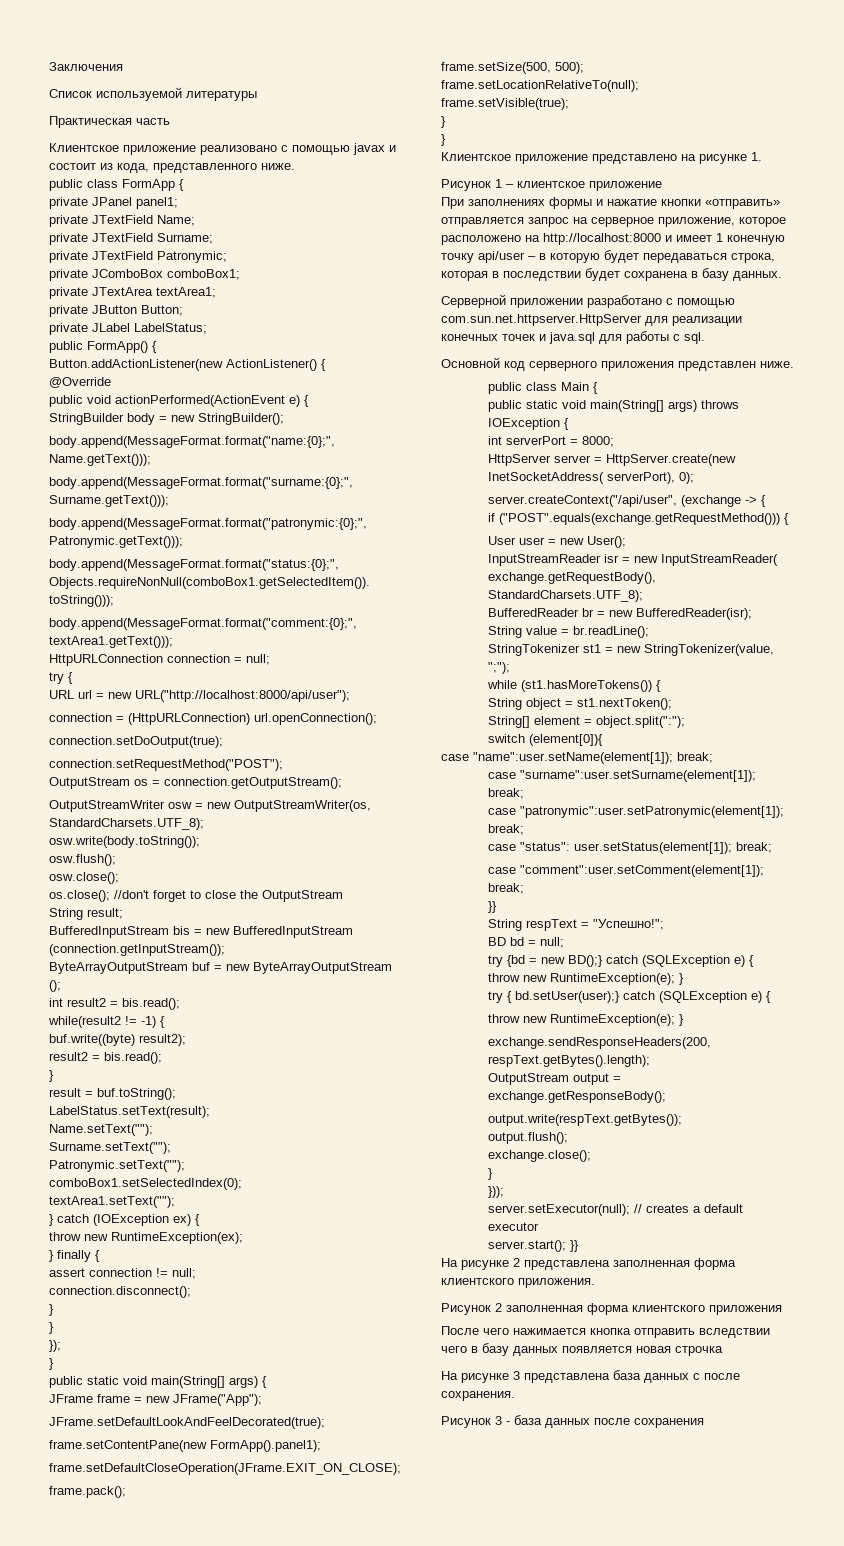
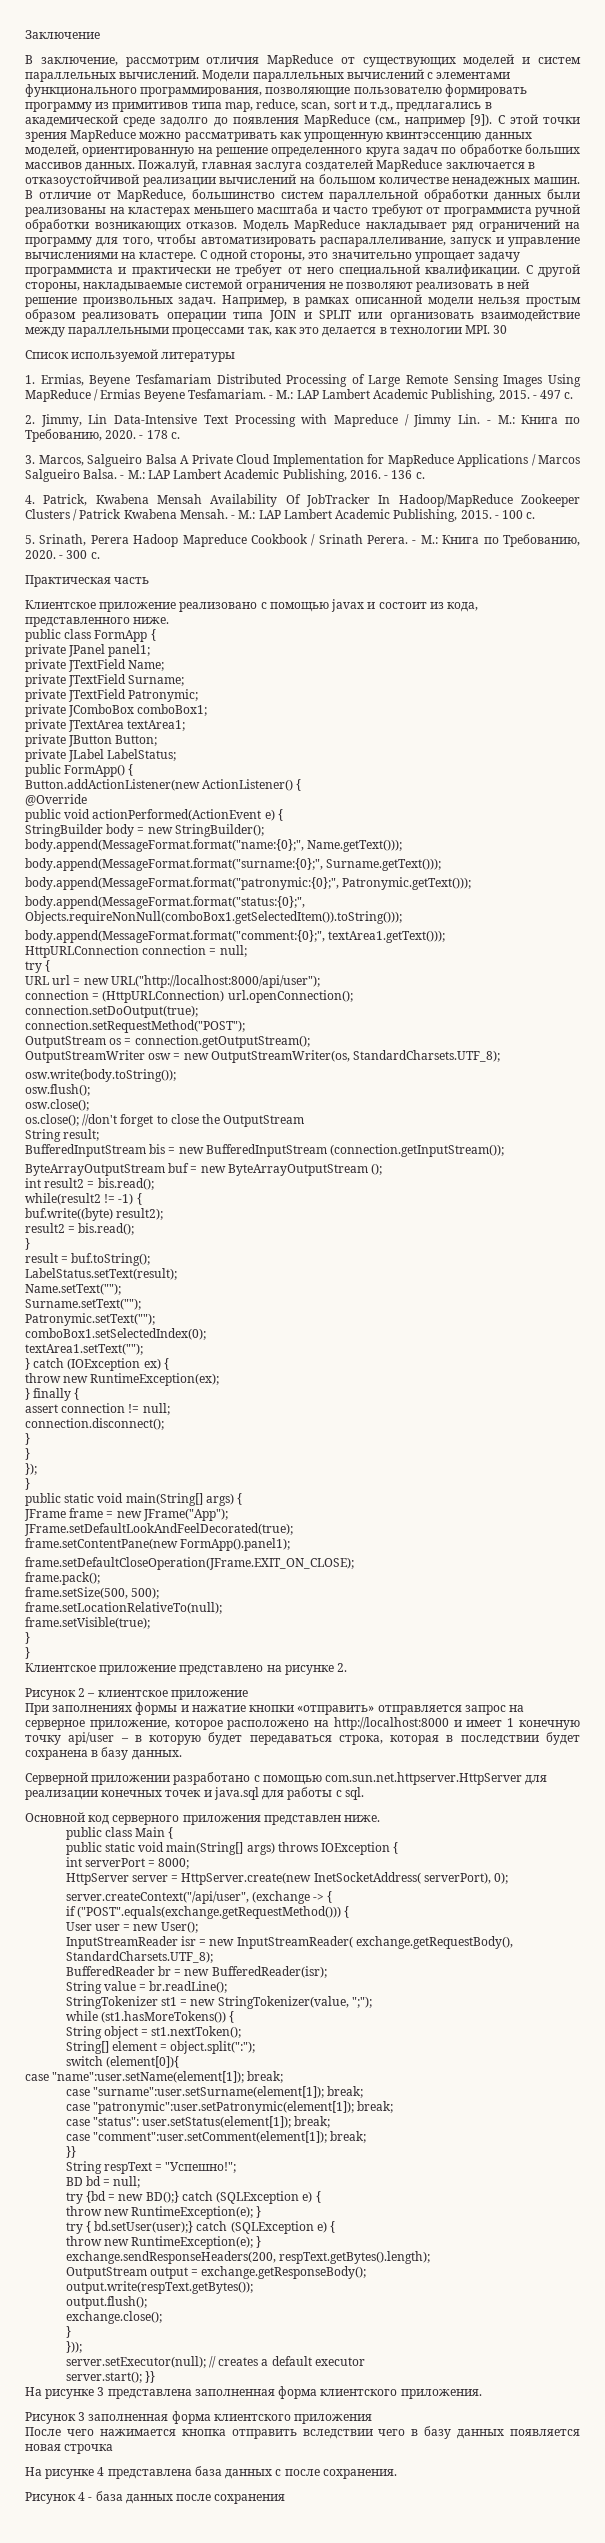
[49,62,123,71] [49,87,257,101] Заключения // Список используемой литературы -> [25,30,100,39] [25,54,581,67] [25,69,511,82] [25,84,527,97] [25,99,492,112] [25,114,580,127] [25,129,532,142] [25,144,580,157] [25,159,535,172] [25,174,580,187] [25,189,580,202] [25,204,580,217] [25,219,580,232] [25,234,580,247] [25,249,521,262] [25,264,581,277] [25,279,529,292] [25,294,582,307] [25,309,580,322] [25,325,508,337] [25,349,236,362] [25,374,581,387] [25,389,574,402] [25,414,580,427] [25,429,180,442] [25,454,580,467] [25,469,425,482] [25,494,580,507] [25,509,536,522] [25,534,580,547] [25,550,100,559] Заключение // В заключение, рассмотрим отличия MapReduce от существующих моделей и систем параллельных вычислений. Модели параллельных вычислений с элементами функционального программирования, позволяющие пользователю формировать программу из примитивов типа map, reduce, scan, sort и т.д., предлагались в академической среде задолго до появления MapReduce (см., например [9]). С этой точки зрения MapReduce можно рассматривать как упрощенную квинтэссенцию данных моделей, ориентированную на решение определенного круга задач по обработке больших массивов данных. Пожалуй, главная заслуга создателей MapReduce заключается в отказоустойчивой реализации вычислений на большом количестве ненадежных машин. В отличие от MapReduce, большинство систем параллельной обработки данных были реализованы на кластерах меньшего масштаба и часто требуют от программиста ручной обработки возникающих отказов. Модель MapReduce накладывает ряд ограничений на программу для того, чтобы автоматизировать распараллеливание, запуск и управление вычислениями на кластере. С одной стороны, это значительно упрощает задачу программиста и практически не требует от него специальной квалификации. С другой стороны, накладываемые системой ограничения не позволяют реализовать в ней решение произвольных задач. Например, в рамках описанной модели нельзя простым образом реализовать операции типа JOIN и SPLIT или организовать взаимодействие между параллельными процессами так, как это делается в технологии MPI. 30 // Список используемой литературы // 1. Ermias, Beyene Tesfamariam Distributed Processing of Large Remote Sensing Images Using MapReduce / Ermias Beyene Tesfamariam. - М.: LAP Lambert Academic Publishing, 2015. - 497 c. // 2. Jimmy, Lin Data-Intensive Text Processing with Mapreduce / Jimmy Lin. - М.: Книга по Требованию, 2020. - 178 c. // 3. Marcos, Salgueiro Balsa A Private Cloud Implementation for MapReduce Applications / Marcos Salgueiro Balsa. - М.: LAP Lambert Academic Publishing, 2016. - 136 c. // 4. Patrick, Kwabena Mensah Availability Of JobTracker In Hadoop/MapReduce Zookeeper Clusters / Patrick Kwabena Mensah. - М.: LAP Lambert Academic Publishing, 2015. - 100 c. // 5. Srinath, Perera Hadoop Mapreduce Cookbook / Srinath Perera. - М.: Книга по Требованию, 2020. - 300 c.
[751,152,762,161] [441,179,502,191] 1. // Рисунок 1 -> [337,1663,348,1672] [25,1688,86,1700] 2. // Рисунок 2
[513,1258,520,1267] 2 -> [97,2387,105,2396] 3
[495,1303,502,1312] 2 -> [78,2412,86,2421] 3
[513,1371,520,1380] 3 -> [97,2467,105,2476] 4
[495,1416,502,1425] 3 -> [78,2492,86,2501] 4

